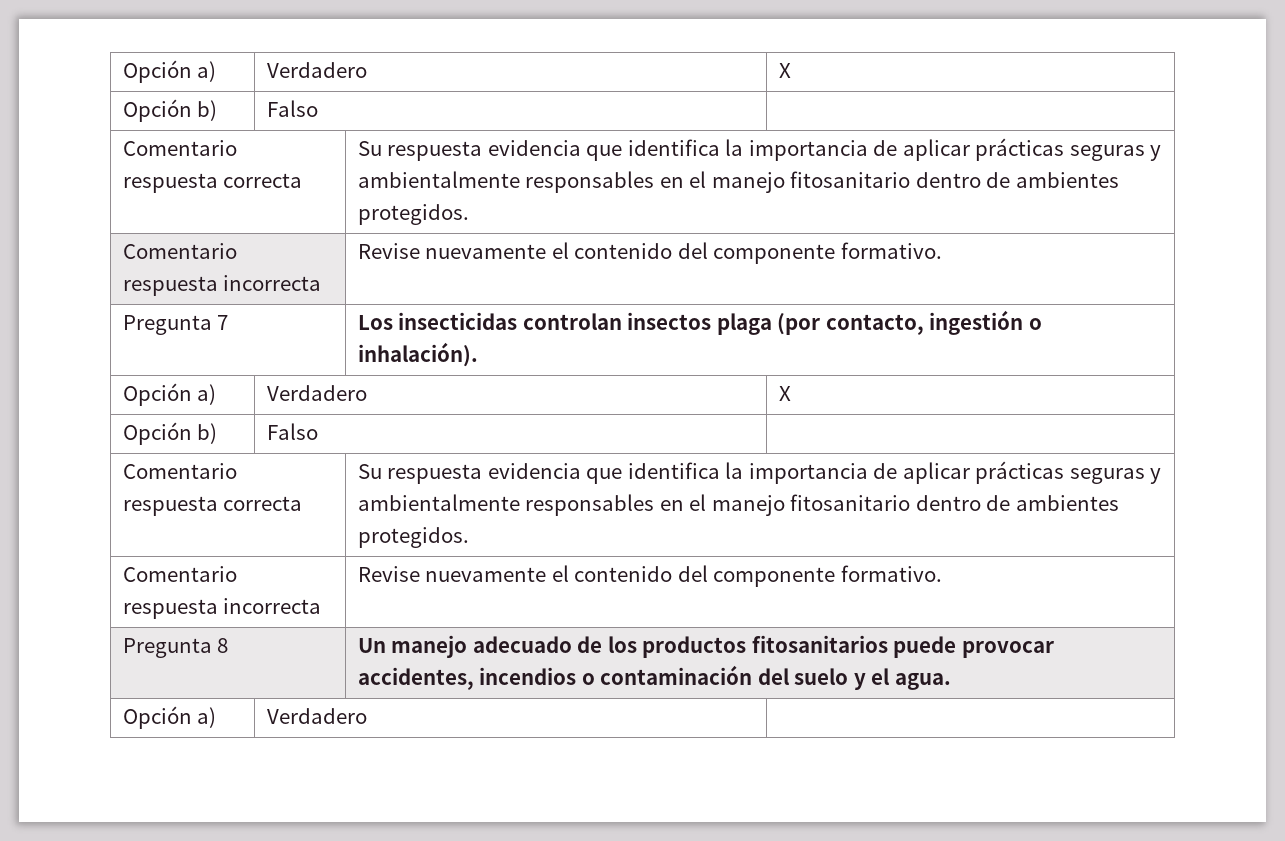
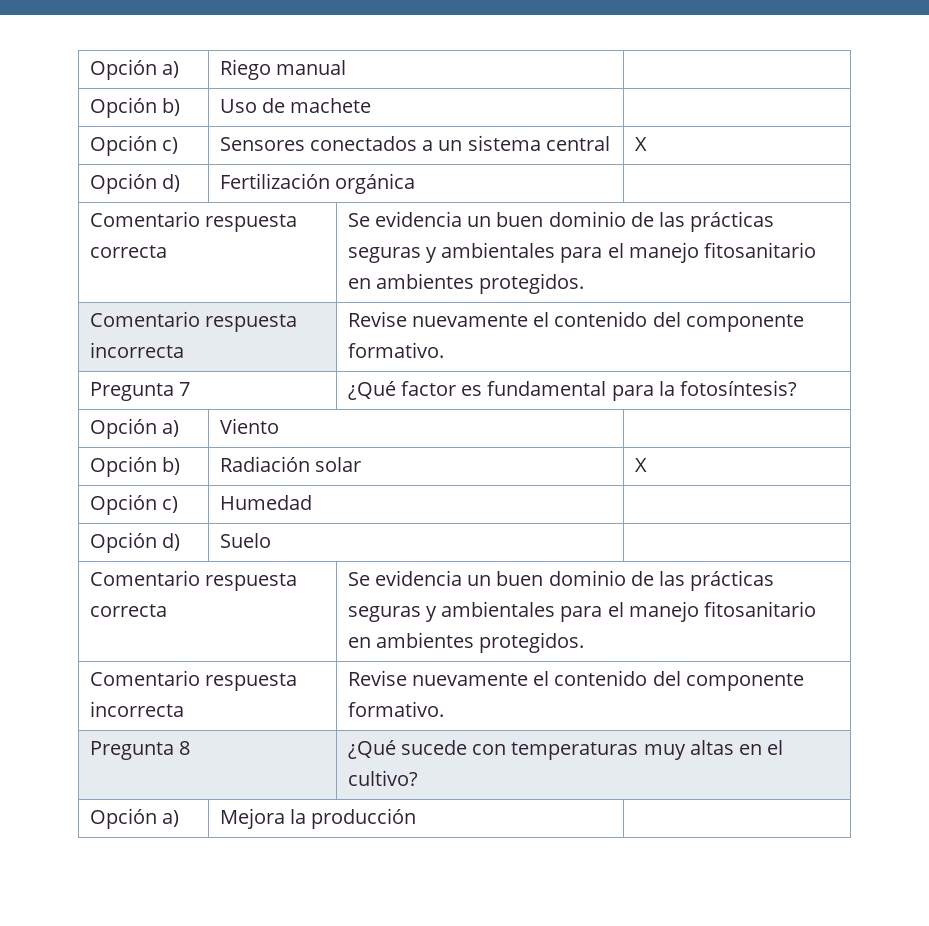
[122,60,217,83] [266,62,367,78] [778,63,791,78] [122,99,218,122] [266,100,318,117] [122,140,237,156] [122,173,303,193] [357,138,1162,161] [357,171,1011,193] Opción a) | Verdadero | X // Opción b) | Falso | // Comentario respuesta correcta | Su respuesta evidencia que identifica la importancia de aplicar prácticas seguras y ambientalmente responsables en el manejo fitosanitario dentro de -> [89,59,179,80] [219,59,346,80] [89,97,180,118] [219,98,372,113] [89,135,178,156] [219,135,610,151] [634,137,647,151] [89,173,180,194] [219,173,415,194] [89,211,297,232] [89,245,167,258] [347,211,775,232] [347,242,817,263] [347,278,371,289] Opción a) | Riego manual | // Opción b) | Uso de machete | // Opción c) | Sensores conectados a un sistema central | X // Opción d) | Fertilización orgánica | // Comentario respuesta correcta | Se evidencia un buen dominio de las prácticas seguras y ambientales para el manejo fitosanitario en
[357,310,1042,335] [357,342,478,367] [122,383,217,406] [266,385,367,401] [778,386,791,401] [122,422,218,445] [266,423,318,440] [122,463,237,479] [122,496,303,516] [357,461,1162,484] [357,494,1011,516] Los insecticidas controlan insectos plaga (por contacto, ingestión o inhalación). // Opción a) | Verdadero | X // Opción b) | Falso | // Comentario respuesta correcta | Su respuesta evidencia que identifica la importancia de aplicar prácticas seguras y ambientalmente responsables en el manejo fitosanitario dentro de -> [347,380,798,401] [89,418,179,439] [219,418,279,434] [89,456,180,477] [219,456,361,472] [634,458,647,472] [89,494,178,515] [219,495,312,510] [89,532,180,553] [219,533,271,548] [89,570,297,591] [89,604,167,617] [347,570,775,591] [347,601,817,622] [347,637,371,648] ¿Qué factor es fundamental para la fotosíntesis? // Opción a) | Viento | // Opción b) | Radiación solar | X // Opción c) | Humedad | // Opción d) | Suelo | // Comentario respuesta correcta | Se evidencia un buen dominio de las prácticas seguras y ambientales para el manejo fitosanitario en
[357,635,1054,658] [357,665,951,690] [122,706,217,729] [266,708,367,724] Un manejo adecuado de los productos fitosanitarios puede provocar accidentes, incendios o contaminación del suelo y el agua. // Opción a) | Verdadero -> [347,740,784,760] [347,770,418,786] [89,808,179,829] [219,808,417,829] ¿Qué sucede con temperaturas muy altas en el cultivo? // Opción a) | Mejora la producción

